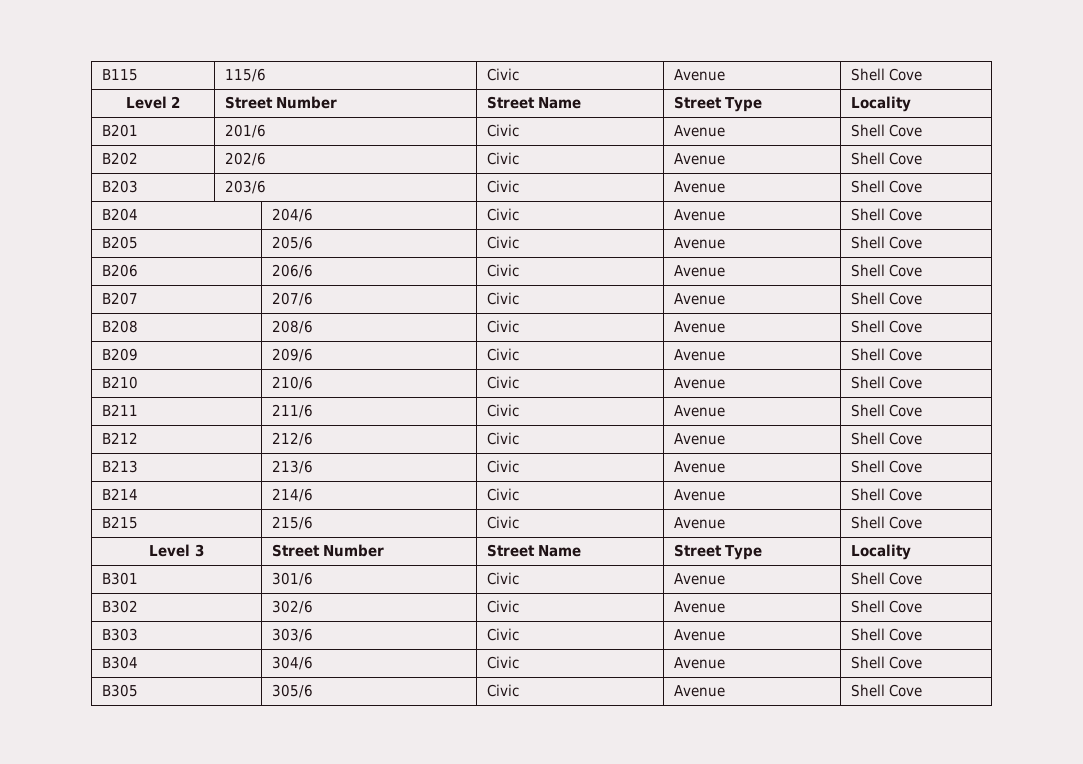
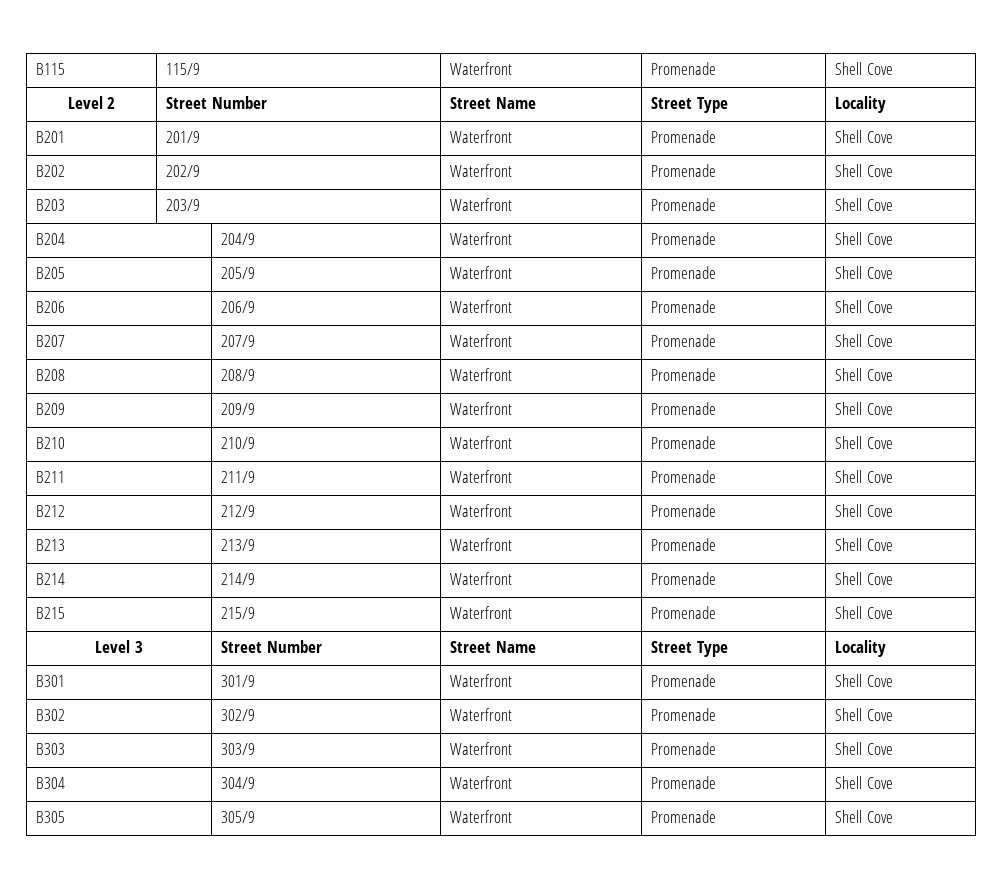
[224,68,266,82] [486,68,519,81] [673,69,725,81] 115/6 | Civic | Avenue -> [166,63,201,75] [450,62,513,75] [651,62,717,75] 115/9 | Waterfront | Promenade
[224,124,266,138] [486,124,519,137] [673,125,725,137] 201/6 | Civic | Avenue -> [166,131,201,143] [450,130,513,143] [651,130,717,143] 201/9 | Waterfront | Promenade
[224,152,266,166] [486,152,519,165] [673,153,725,165] 202/6 | Civic | Avenue -> [166,165,201,177] [450,164,513,177] [651,164,717,177] 202/9 | Waterfront | Promenade
[224,180,266,194] [486,180,519,193] [673,181,725,193] 203/6 | Civic | Avenue -> [166,199,201,211] [450,198,513,211] [651,198,717,211] 203/9 | Waterfront | Promenade
[271,208,313,222] [486,208,519,221] [673,209,725,221] 204/6 | Civic | Avenue -> [221,233,256,245] [450,232,513,245] [651,232,717,245] 204/9 | Waterfront | Promenade
[271,236,313,250] [486,236,519,249] [673,237,725,249] 205/6 | Civic | Avenue -> [221,267,256,279] [450,266,513,279] [651,266,717,279] 205/9 | Waterfront | Promenade
[271,264,313,278] [486,264,519,277] [673,265,725,277] 206/6 | Civic | Avenue -> [221,301,256,313] [450,300,513,313] [651,300,717,313] 206/9 | Waterfront | Promenade
[271,292,313,306] [486,292,519,305] [673,293,725,305] 207/6 | Civic | Avenue -> [221,335,256,347] [450,334,513,347] [651,334,717,347] 207/9 | Waterfront | Promenade
[271,320,313,334] [486,320,519,333] [673,321,725,333] 208/6 | Civic | Avenue -> [221,369,256,381] [450,368,513,381] [651,368,717,381] 208/9 | Waterfront | Promenade
[271,348,313,362] [486,348,519,361] [673,349,725,361] 209/6 | Civic | Avenue -> [221,403,256,415] [450,402,513,415] [651,402,717,415] 209/9 | Waterfront | Promenade
[271,376,313,390] [486,376,519,389] [673,377,725,389] 210/6 | Civic | Avenue -> [221,437,256,449] [450,436,513,449] [651,436,717,449] 210/9 | Waterfront | Promenade
[271,404,313,418] [486,404,519,417] [673,405,725,417] 211/6 | Civic | Avenue -> [221,471,256,483] [450,470,513,483] [651,470,717,483] 211/9 | Waterfront | Promenade
[271,432,313,446] [486,432,519,445] [673,433,725,445] 212/6 | Civic | Avenue -> [221,505,256,517] [450,504,513,517] [651,504,717,517] 212/9 | Waterfront | Promenade
[271,460,313,474] [486,460,519,473] [673,461,725,473] 213/6 | Civic | Avenue -> [221,539,256,551] [450,538,513,551] [651,538,717,551] 213/9 | Waterfront | Promenade
[271,488,313,502] [486,488,519,501] [673,489,725,501] 214/6 | Civic | Avenue -> [221,573,256,585] [450,572,513,585] [651,572,717,585] 214/9 | Waterfront | Promenade
[271,516,313,530] [486,516,519,529] [673,517,725,529] 215/6 | Civic | Avenue -> [221,607,256,619] [450,606,513,619] [651,606,717,619] 215/9 | Waterfront | Promenade
[271,572,313,586] [486,572,519,585] [673,573,725,585] 301/6 | Civic | Avenue -> [221,675,256,687] [450,674,513,687] [651,674,717,687] 301/9 | Waterfront | Promenade
[271,600,313,614] [486,600,519,613] [673,601,725,613] 302/6 | Civic | Avenue -> [221,709,256,721] [450,708,513,721] [651,708,717,721] 302/9 | Waterfront | Promenade
[271,628,313,642] [486,628,519,641] [673,629,725,641] 303/6 | Civic | Avenue -> [221,743,256,755] [450,742,513,755] [651,742,717,755] 303/9 | Waterfront | Promenade
[271,656,313,670] [486,656,519,669] [673,657,725,669] 304/6 | Civic | Avenue -> [221,777,256,789] [450,776,513,789] [651,776,717,789] 304/9 | Waterfront | Promenade
[271,684,313,698] [486,684,519,697] [673,685,725,697] 305/6 | Civic | Avenue -> [221,811,256,823] [450,810,513,823] [651,810,717,823] 305/9 | Waterfront | Promenade

